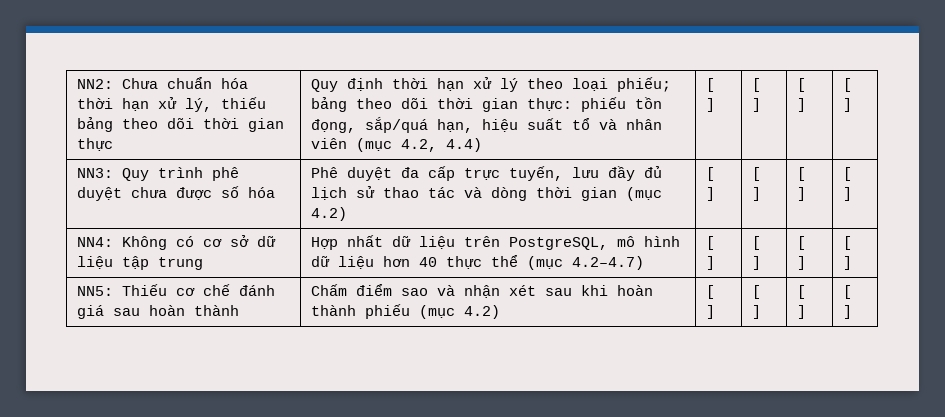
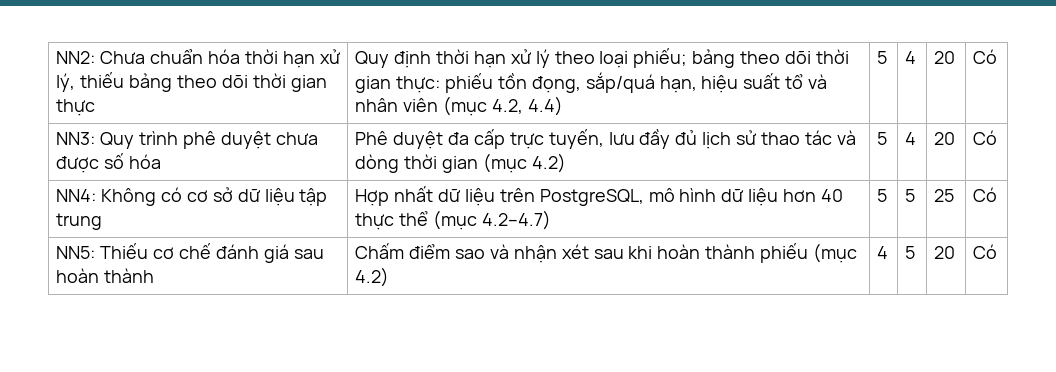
[705,78,715,92] [705,98,715,112] [751,78,761,92] [751,98,761,112] [796,78,806,92] [796,98,806,112] [842,78,852,92] [842,98,852,112] [ ] | [ ] | [ ] | [ ] -> [877,51,888,64] [905,51,917,64] [934,51,956,64] [973,49,998,64] 5 | 4 | 20 | Có
[705,167,715,181] [705,187,715,201] [751,167,761,181] [751,187,761,201] [796,167,806,181] [796,187,806,201] [842,167,852,181] [842,187,852,201] [ ] | [ ] | [ ] | [ ] -> [877,132,888,145] [905,132,917,145] [934,132,956,145] [973,130,998,145] 5 | 4 | 20 | Có
[705,236,715,250] [705,256,715,270] [751,236,761,250] [751,256,761,270] [796,236,806,250] [796,256,806,270] [842,236,852,250] [842,256,852,270] [ ] | [ ] | [ ] | [ ] -> [877,189,888,202] [905,189,916,202] [934,189,955,202] [973,187,998,202] 5 | 5 | 25 | Có
[705,285,715,299] [705,305,715,319] [751,285,761,299] [751,305,761,319] [796,285,806,299] [796,305,806,319] [842,285,852,299] [842,305,852,319] [ ] | [ ] | [ ] | [ ] -> [877,246,889,259] [905,246,916,259] [934,246,956,259] [973,244,998,259] 4 | 5 | 20 | Có

